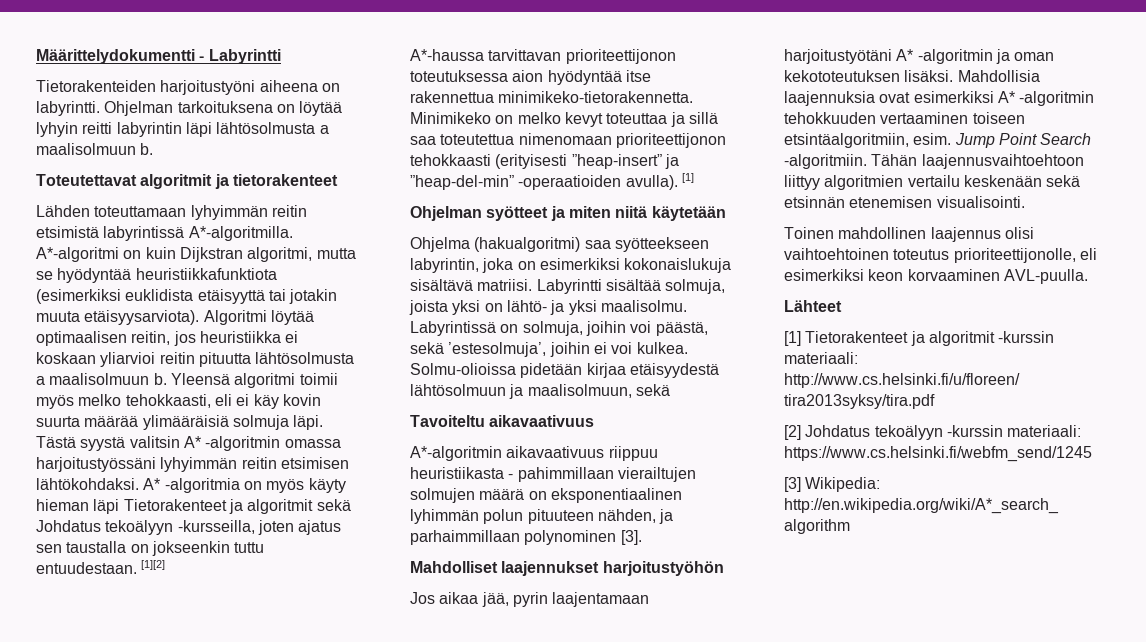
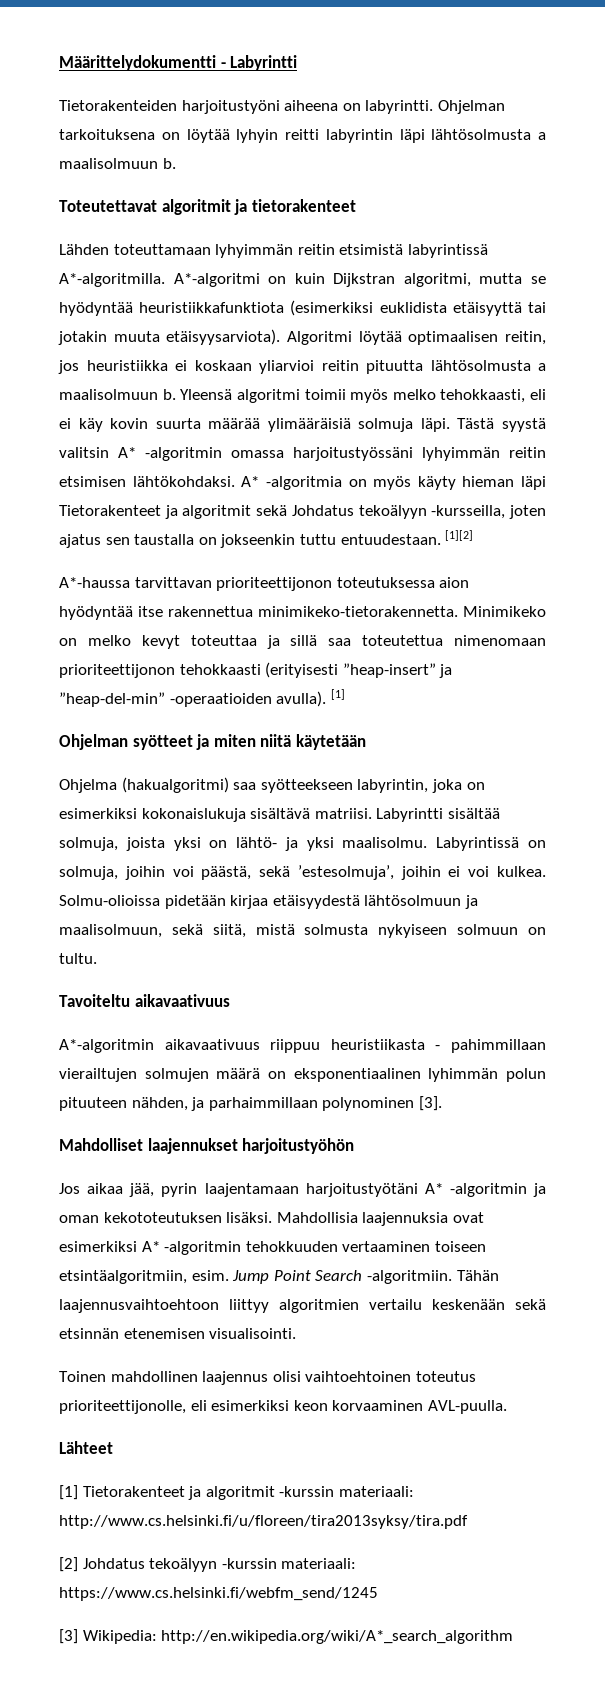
(670, 390) none -> [212,924,546,938] [59,953,97,964] siitä, mistä solmusta nykyiseen solmuun on tultu.

